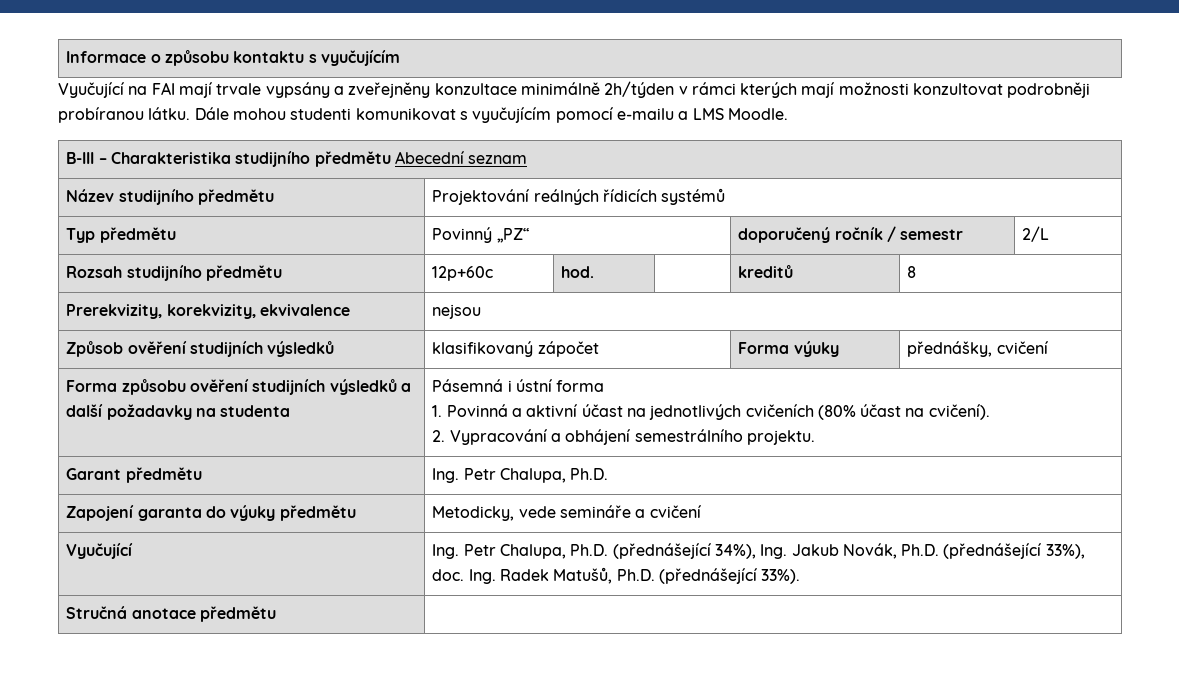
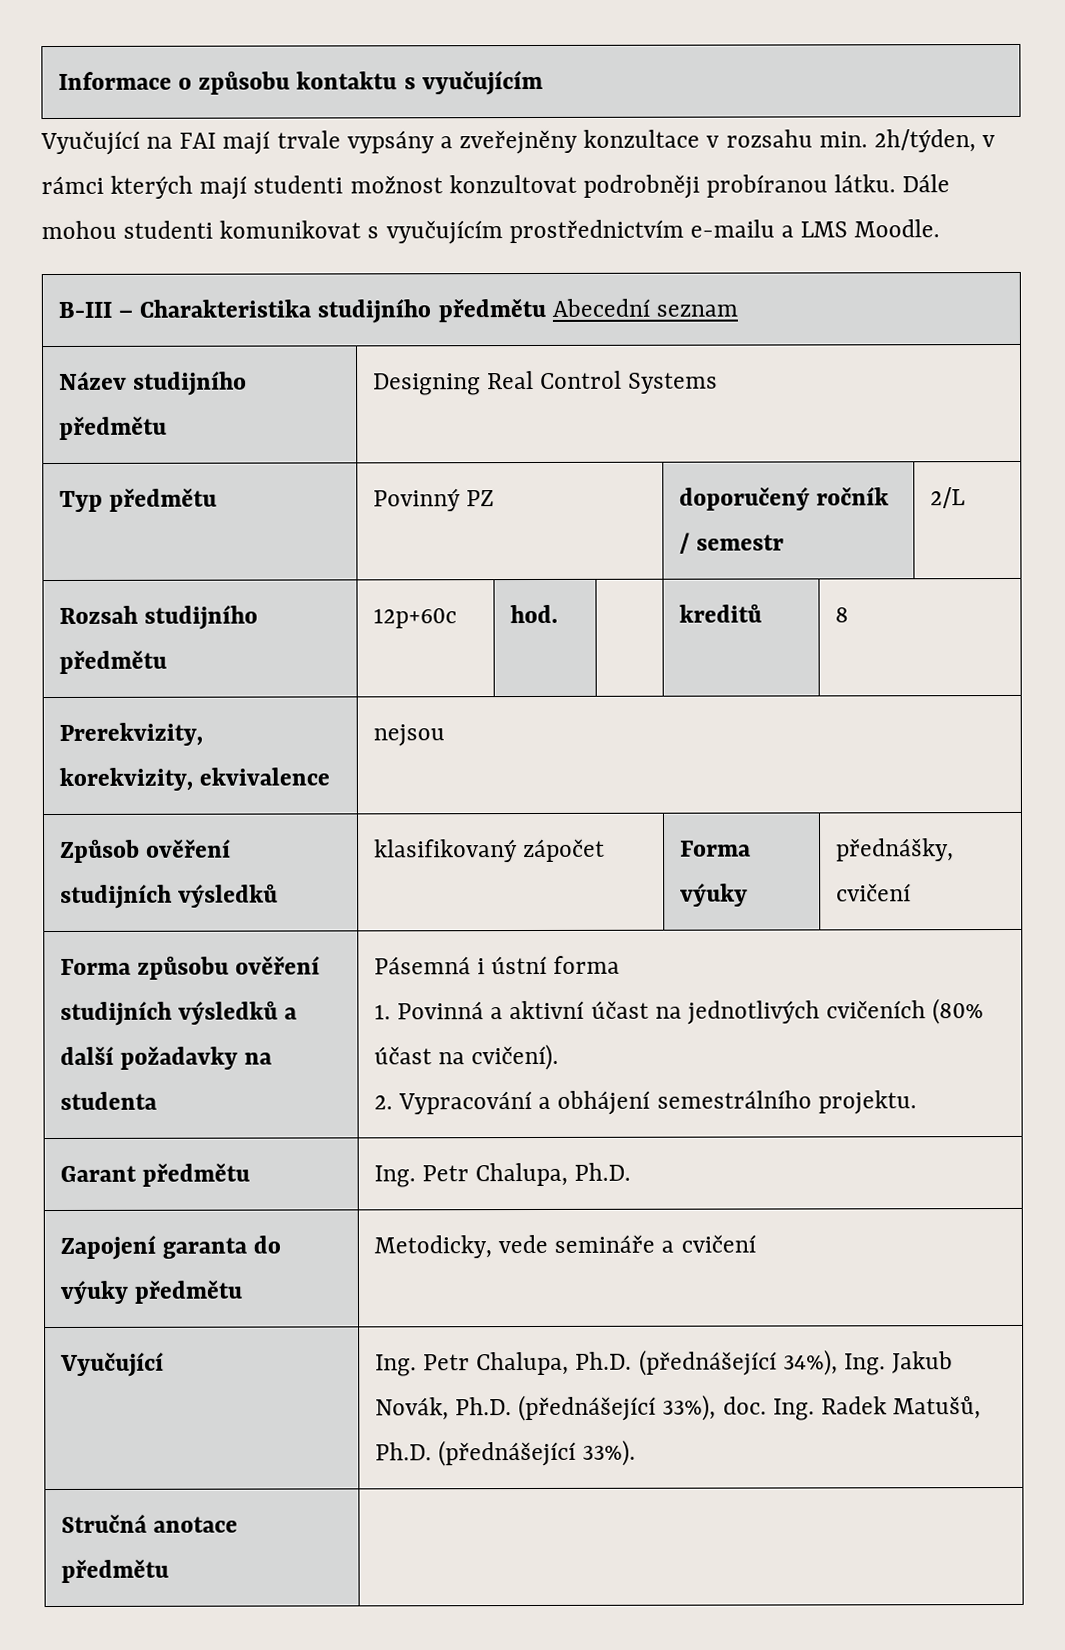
[520,81,675,98] minimálně 2h/týden -> [706,129,976,153] v rozsahu min. 2h/týden,
[838,82,909,95] možnosti -> [253,175,443,194] studenti možnost
[555,107,613,123] pomocí -> [508,219,684,244] prostřednictvím
[432,188,726,205] Projektování reálných řídicích systémů -> [373,370,719,396] Designing Real Control Systems
[496,228,530,243] „PZ“ -> [466,490,495,507] PZ

